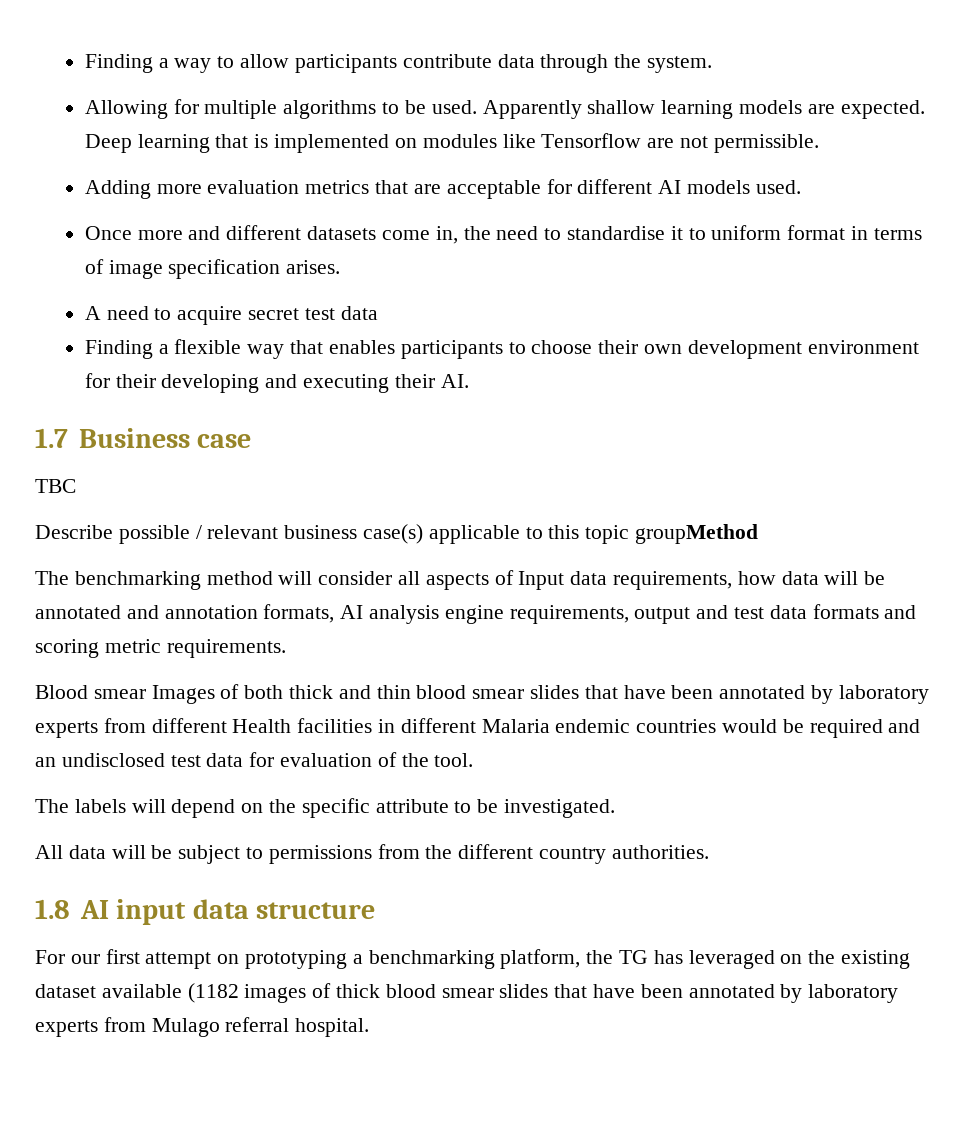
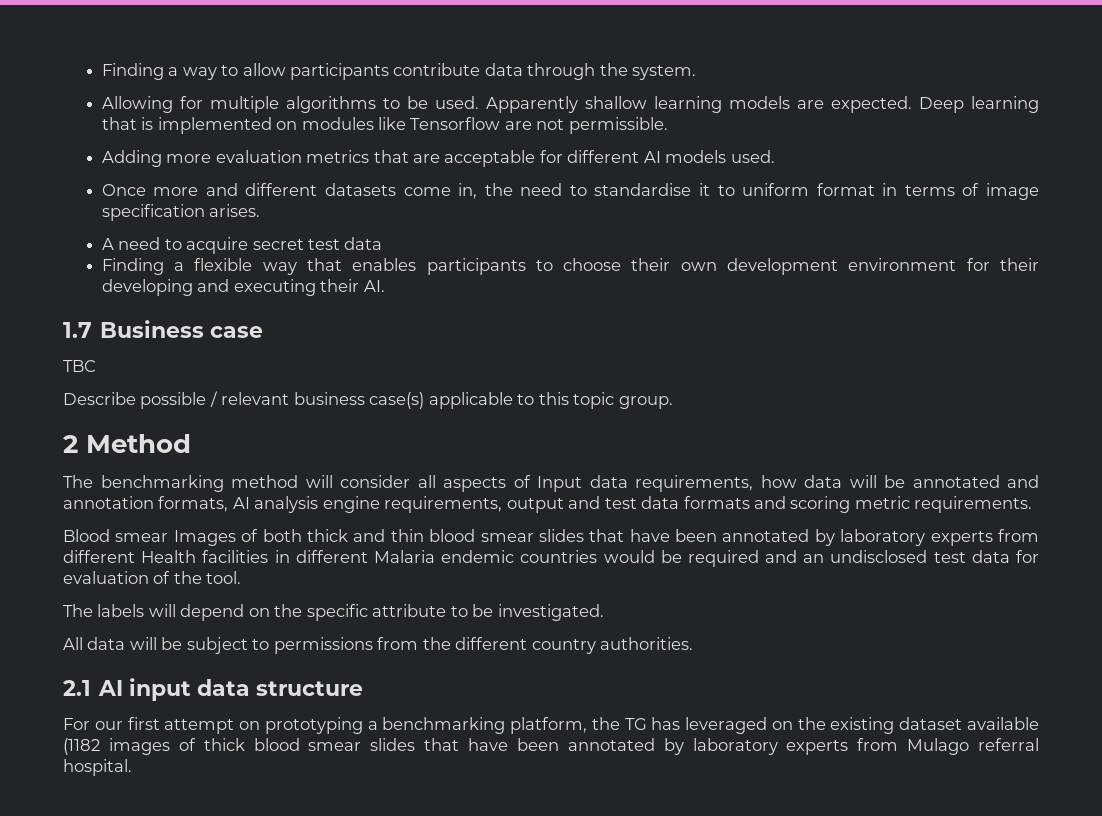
[635,524,759,544] groupMethod -> [618,396,673,409] [63,434,192,453] group. // 2 Method
[35,899,70,919] 1.8 -> [63,680,91,696] 2.1

